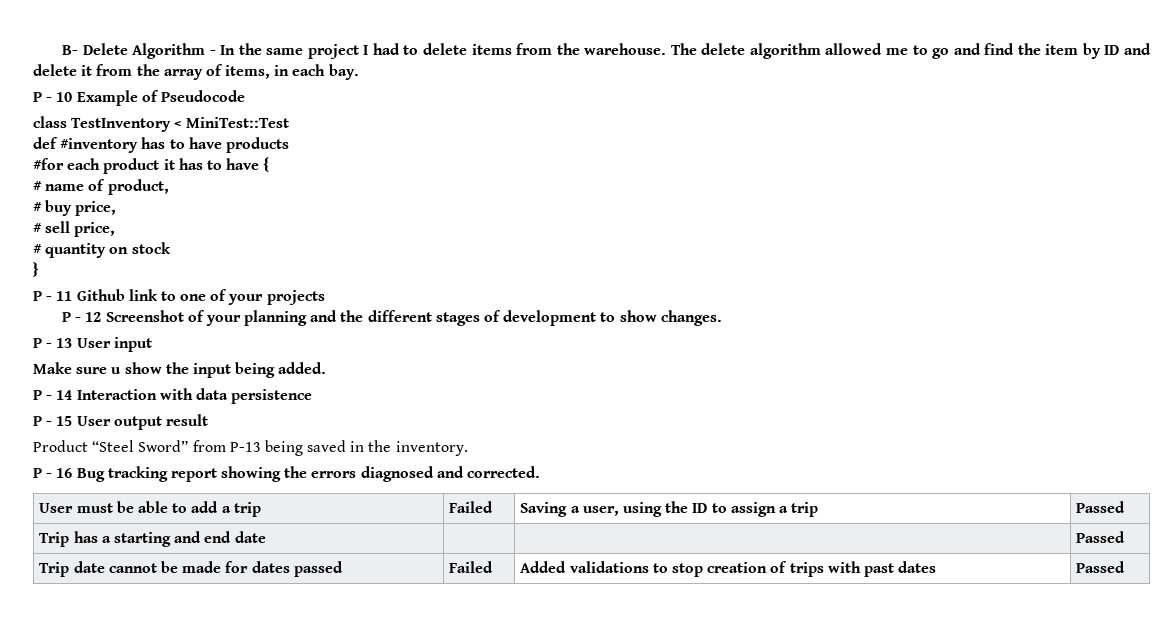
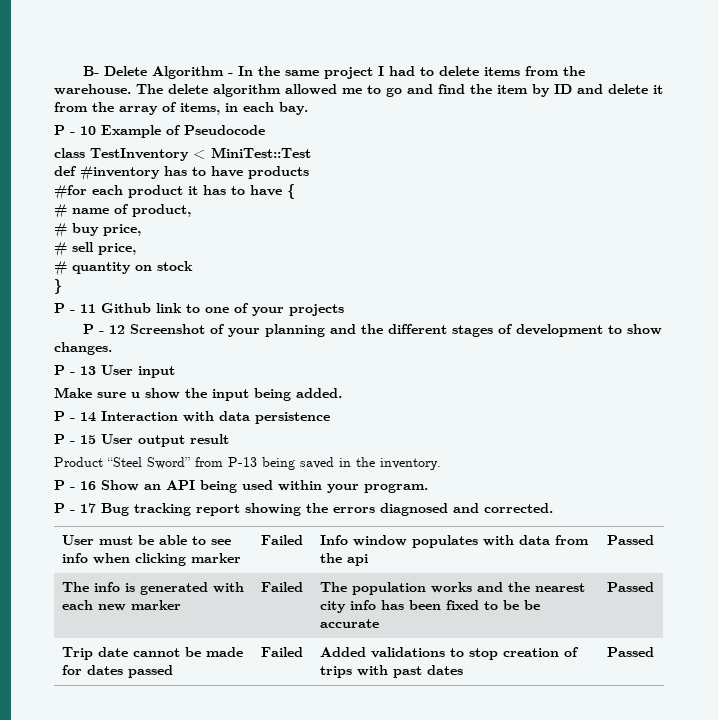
(73, 473) none -> [101,480,428,493] [54,503,96,513] Show an API being used within your program. // P - 17
[191,501,261,517] [449,501,494,513] [520,501,819,517] [1076,501,1126,513] [39,531,266,547] add a trip | Failed | Saving a user, using the ID to assign a trip | Passed // Trip has a starting and end date | | -> [210,539,231,545] [61,553,241,566] [260,535,303,545] [319,535,589,548] [319,553,368,566] [606,535,654,545] [61,582,244,595] [61,600,181,611] [260,582,303,592] [319,582,585,595] [319,600,540,613] [319,619,379,628] see info when clicking marker | Failed | Info window populates with data from the api | Passed // The info is generated with each new marker | Failed | The population works and the nearest city info has been fixed to be be accurate

